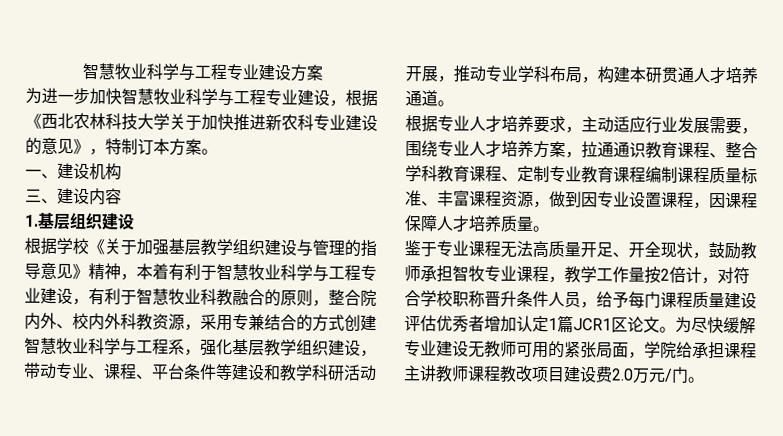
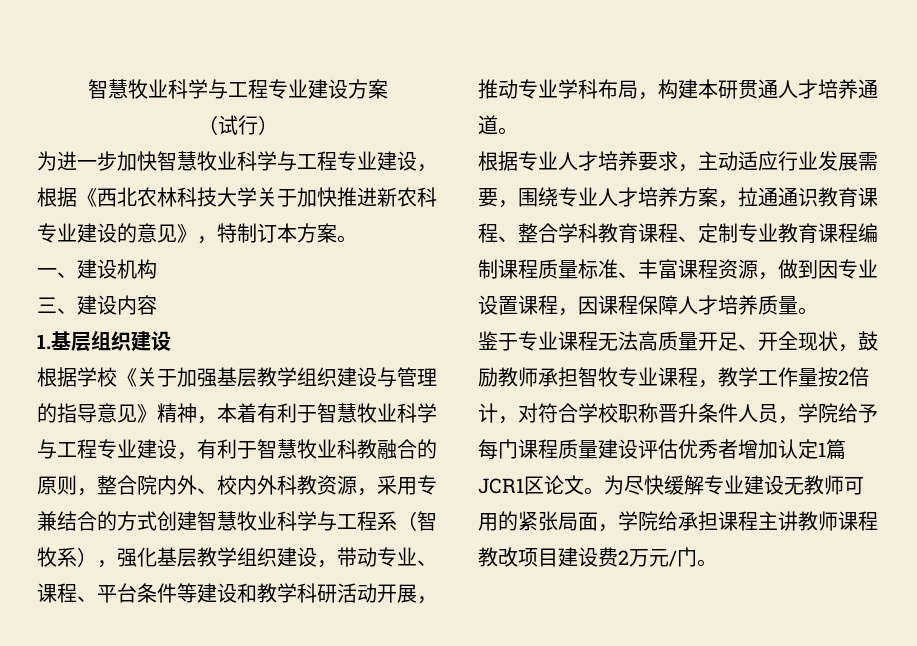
(323, 72) none -> [198,115,278,135] // （试行）
(185, 346) none -> [397,511,437,531] [37,547,97,567] （智牧系）
(597, 305) none -> [798,403,838,423] 学院
[611,368,634,381] 2.0 -> [618,550,629,565] 2

